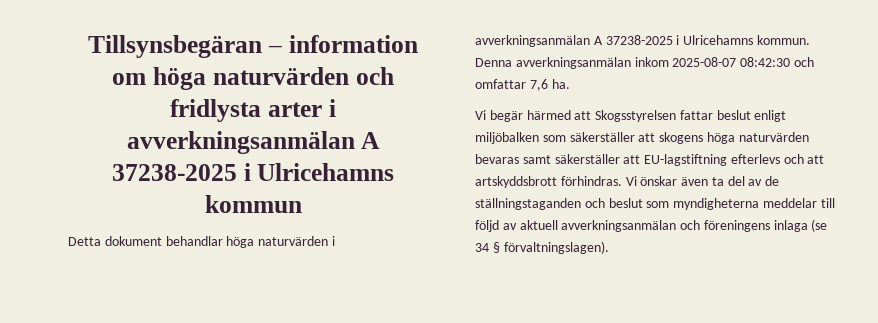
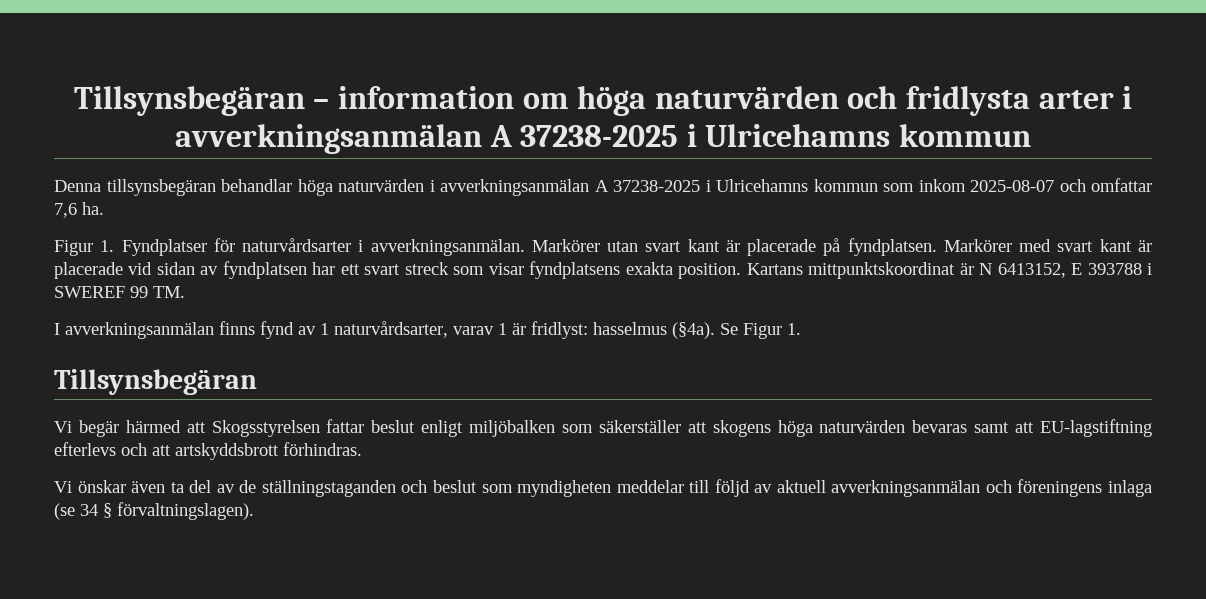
[68,236,162,246] Detta dokument -> [54,179,216,196] Denna tillsynsbegäran
[756,35,810,45] [475,57,631,69] kommun. Denna avverkningsanmälan -> [813,179,914,192] kommun som
[740,57,791,67] 08:42:30 -> (1054, 186) none
(570, 84) none -> [54,238,1153,256] [54,261,1152,279] [54,286,185,298] [54,321,801,339] [54,369,257,395] // Figur 1. Fyndplatser för naturvårdsarter i avverkningsanmälan. Markörer utan svart kant är placerade på fyndplatsen. Markörer med svart kant är placerade vid sidan av fyndplatsen har ett svart streck som visar fyndplatsens exakta position. Kartans mittpunktskoordinat är N 6413152, E 393788 i SWEREF 99 TM. // I avverkningsanmälan finns fynd av 1 naturvårdsarter, varav 1 är fridlyst: hasselmus (§4a). Se Figur 1. // Tillsynsbegäran
[554,154,620,164] säkerställer -> (1010, 427) none
(622, 181) none -> (362, 449) //
[673,198,760,210] myndigheterna -> [517,480,612,497] myndigheten

